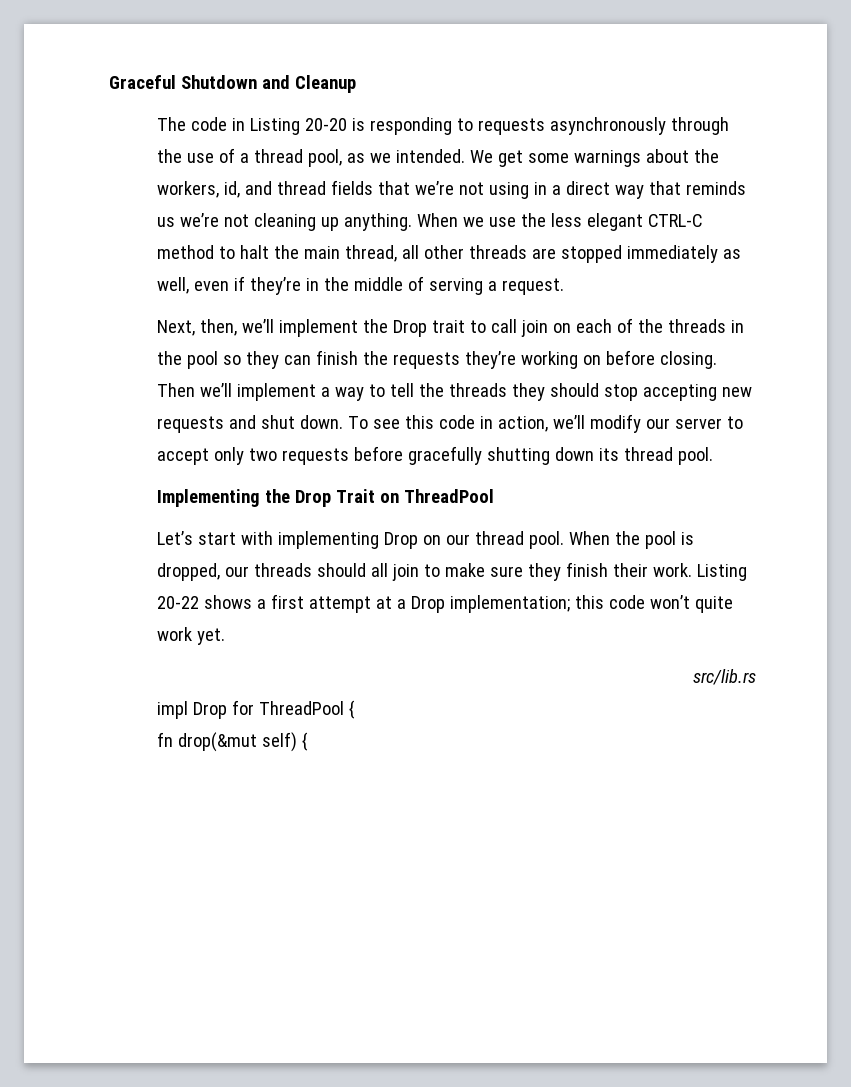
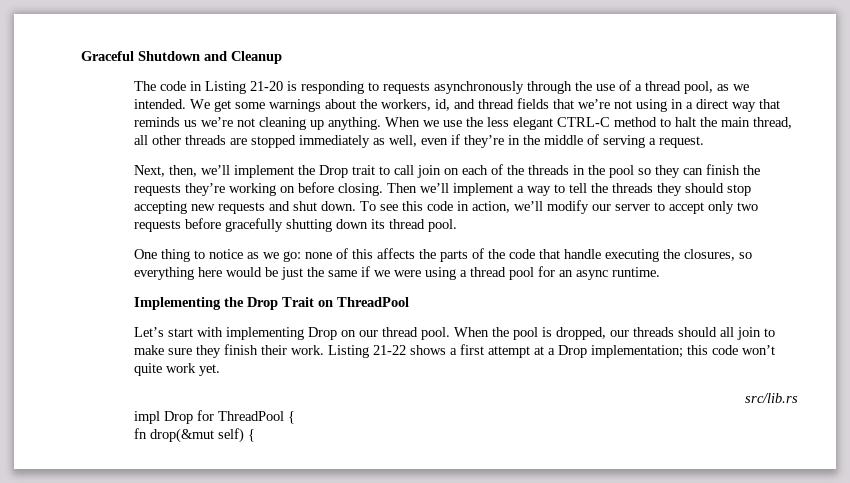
[305,118,348,131] 20-20 -> [250,81,284,91] 21-20
(714, 456) none -> [134,248,753,262] [134,266,661,280] // One thing to notice as we go: none of this affects the parts of the code that handle executing the closures, so everything here would be just the same if we were using a thread pool for an async runtime.
[157,596,200,609] 20-22 -> [373,345,407,355] 21-22

